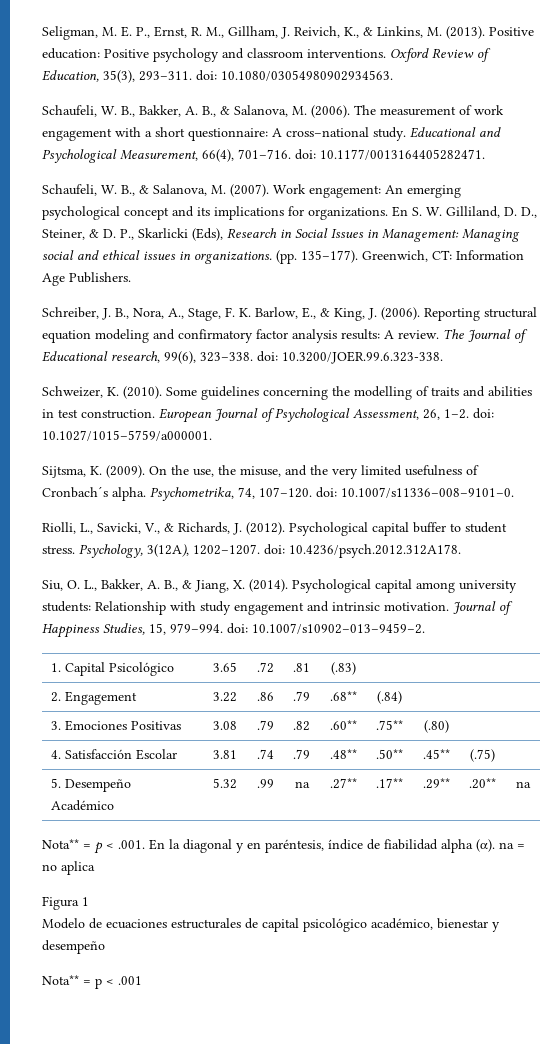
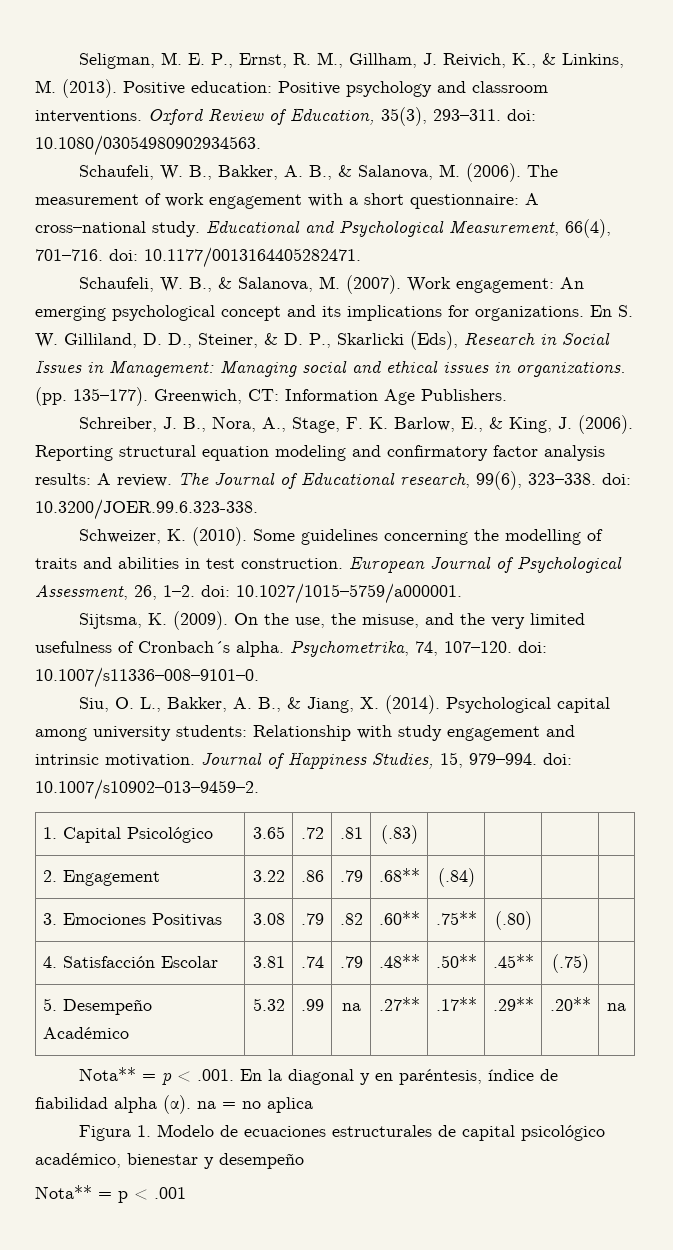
[42,522,507,536] [42,544,461,558] // Riolli, L., Savicki, V., & Richards, J. (2012). Psychological capital buffer to student stress. Psychology, 3(12A), 1202–1207. doi: 10.4236/psych.2012.312A178. -> (259, 677) none
[82,897,89,906] 1 // -> [137,1125,152,1137] 1.

